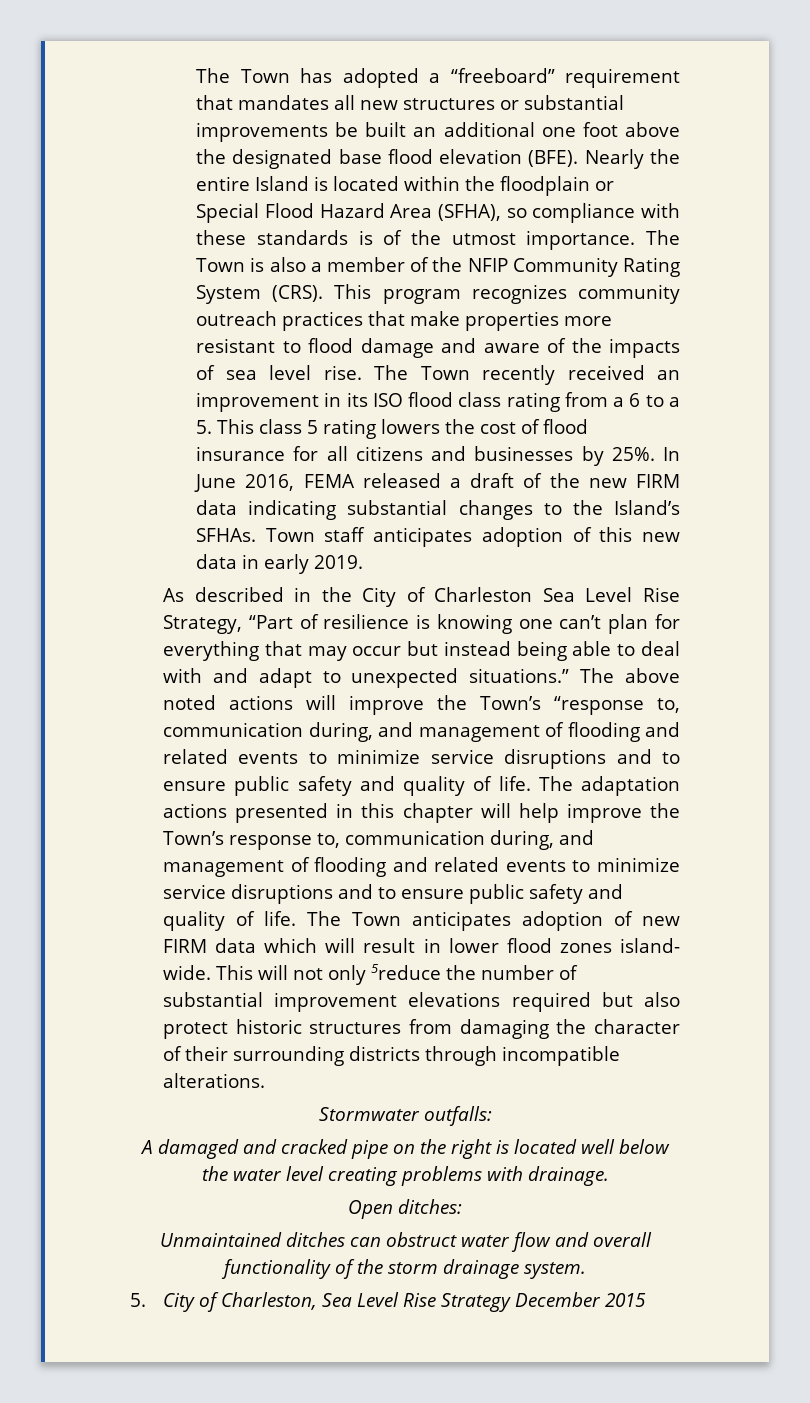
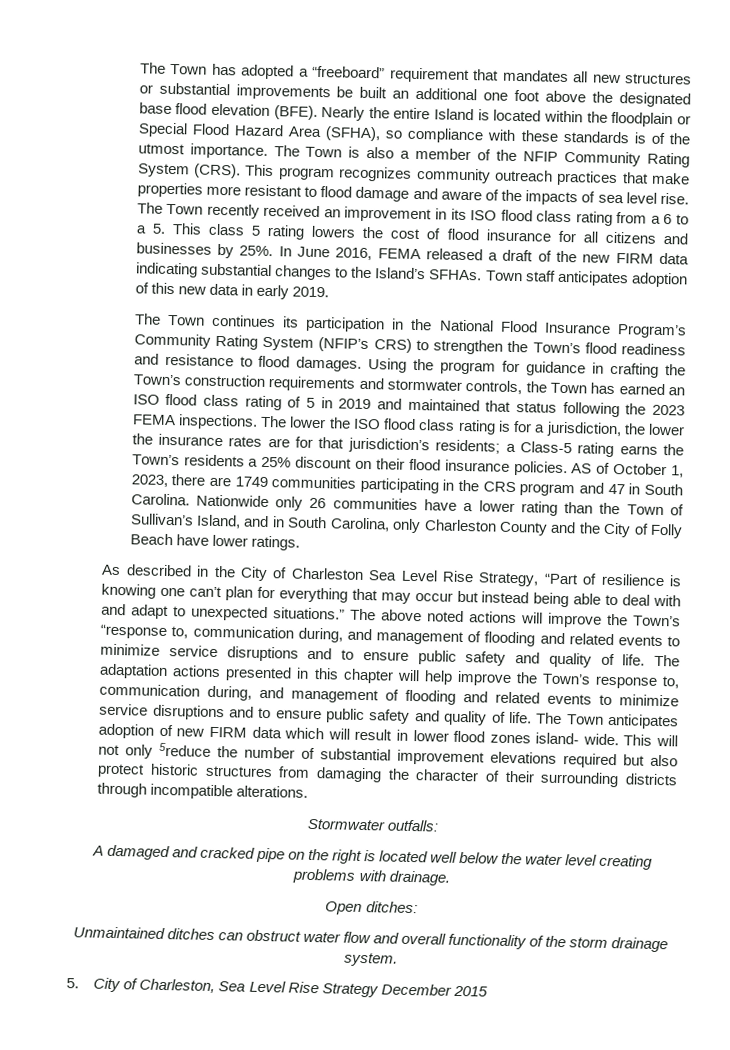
(364, 562) none -> [134,313,688,339] [133,333,686,356] [133,353,686,378] [132,374,685,396] [132,393,686,418] [131,414,686,438] [131,433,684,458] [131,454,685,478] [130,474,683,497] [130,493,684,516] [129,513,683,539] [129,533,300,551] // The Town continues its participation in the National Flood Insurance Program’s Community Rating System (NFIP’s CRS) to strengthen the Town’s flood readiness and resistance to flood damages. Using the program for guidance in crafting the Town’s construction requirements and stormwater controls, the Town has earned an ISO flood class rating of 5 in 2019 and maintained that status following the 2023 FEMA inspections. The lower the ISO flood class rating is for a jurisdiction, the lower the insurance rates are for that jurisdiction’s residents; a Class-5 rating earns the Town’s residents a 25% discount on their flood insurance policies. AS of October 1, 2023, there are 1749 communities participating in the CRS program and 47 in South Carolina. Nationwide only 26 communities have a lower rating than the Town of Sullivan’s Island, and in South Carolina, only Charleston County and the City of Folly Beach have lower ratings.

